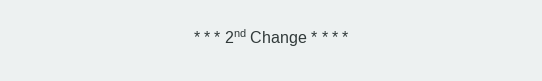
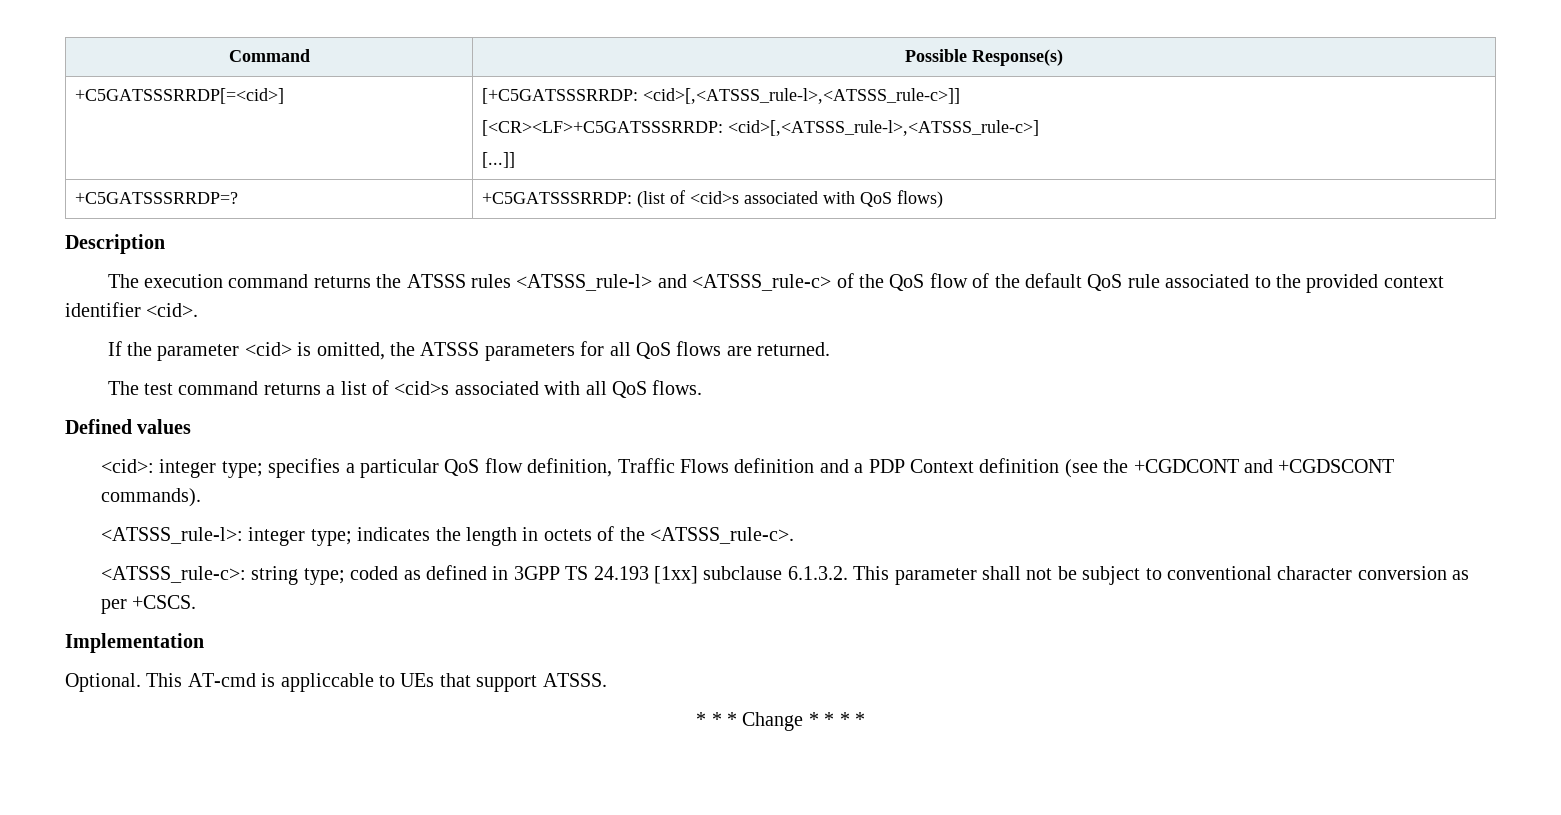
[193,29,246,43] * * * 2nd -> [228,49,310,62] [905,49,1063,66] [75,88,285,104] [482,88,961,104] [482,120,1040,136] [482,152,516,168] [75,192,239,204] [482,190,944,208] [65,234,165,254] [107,273,1444,293] [65,302,199,317] [107,341,831,361] [107,380,703,398] [65,419,192,434] [101,458,1395,478] [101,488,202,507] [101,526,795,546] [101,565,1470,585] [101,595,197,614] [65,633,204,653] [65,673,607,692] [696,712,737,726] Command | Possible Response(s) // +C5GATSSSRRDP[=<cid>] | [+C5GATSSSRRDP: <cid>[,<ATSSS_rule-l>,<ATSSS_rule-c>]] // [<CR><LF>+C5GATSSSRRDP: <cid>[,<ATSSS_rule-l>,<ATSSS_rule-c>] // [...]] // +C5GATSSSRRDP=? | +C5GATSSSRRDP: (list of <cid>s associated with QoS flows) // Description // The execution command returns the ATSSS rules <ATSSS_rule-l> and <ATSSS_rule-c> of the QoS flow of the default QoS rule associated to the provided context identifier <cid>. // If the parameter <cid> is omitted, the ATSSS parameters for all QoS flows are returned. // The test command returns a list of <cid>s associated with all QoS flows. // Defined values // <cid>: integer type; specifies a particular QoS flow definition, Traffic Flows definition and a PDP Context definition (see the +CGDCONT and +CGDSCONT commands). // <ATSSS_rule-l>: integer type; indicates the length in octets of the <ATSSS_rule-c>. // <ATSSS_rule-c>: string type; coded as defined in 3GPP TS 24.193 [1xx] subclause 6.1.3.2. This parameter shall not be subject to conventional character conversion as per +CSCS. // Implementation // Optional. This AT-cmd is appliccable to UEs that support ATSSS. // * * *

